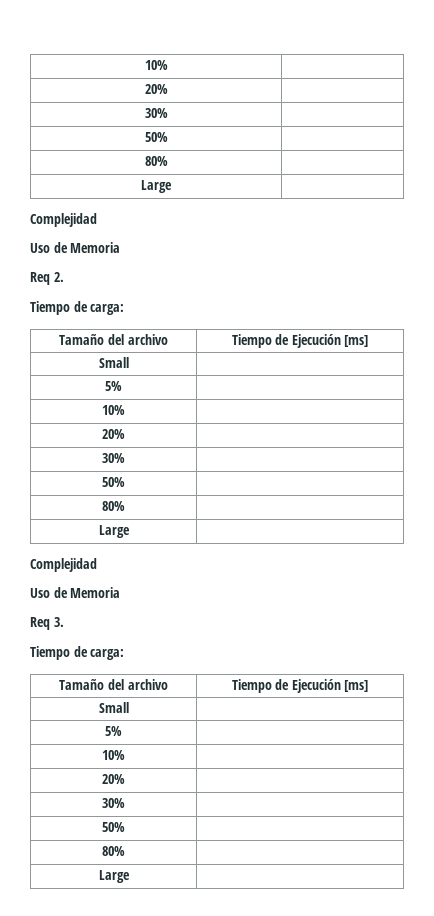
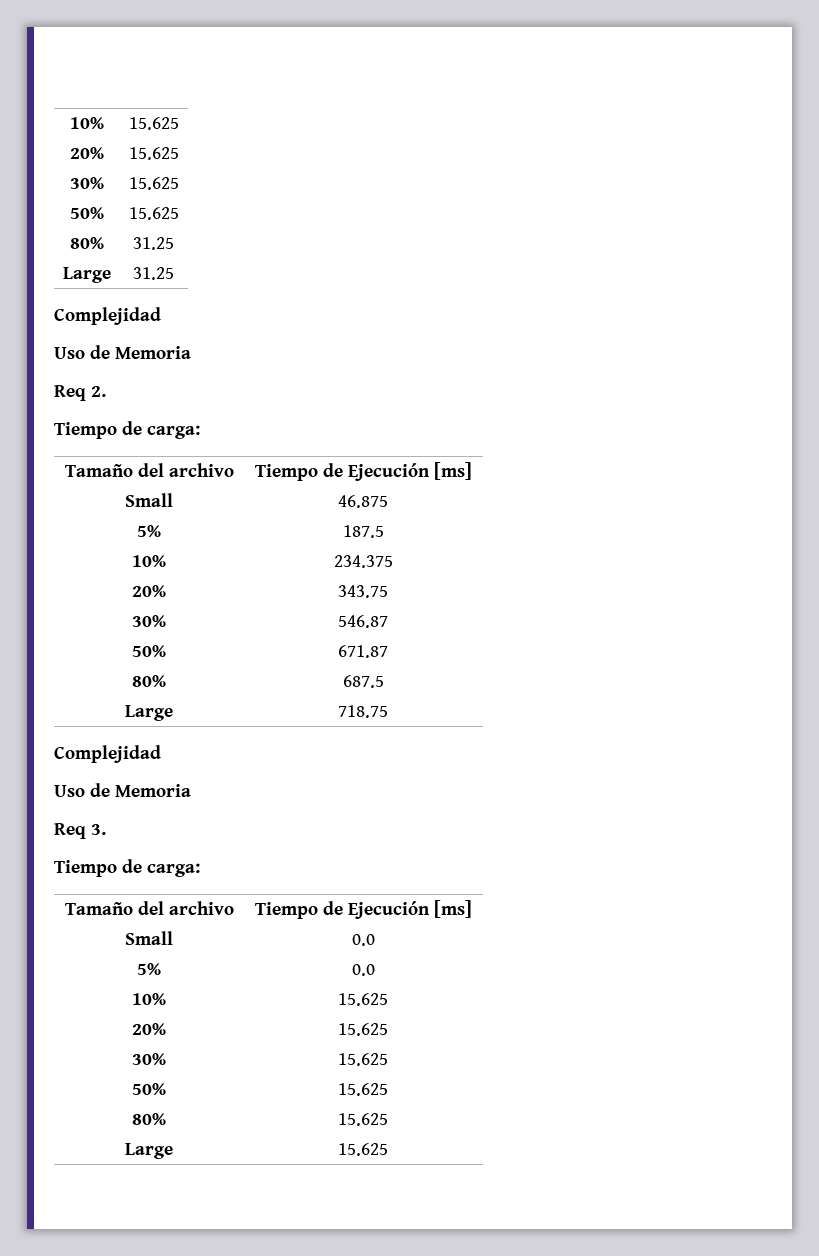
[144,60,168,70] [144,84,168,94] [144,108,168,118] [144,132,168,142] [144,156,168,166] [141,180,172,193] 10% | // 20% | // 30% | // 50% | // 80% | // Large | -> [70,117,104,129] [128,117,179,130] [70,147,104,159] [128,147,179,160] [70,177,104,189] [128,177,179,190] [70,207,104,219] [128,207,179,220] [70,237,104,249] [133,237,174,250] [63,267,111,283] [133,267,174,280] 10% | 15.625 // 20% | 15.625 // 30% | 15.625 // 50% | 15.625 // 80% | 31.25 // Large | 31.25
[105,381,122,391] [102,405,125,415] [102,429,125,439] [102,453,125,463] [102,477,125,487] [102,501,125,511] [98,525,130,538] // 5% | // 10% | // 20% | // 30% | // 50% | // 80% | // Large | -> [338,495,388,508] [137,525,161,537] [342,525,384,538] [132,555,166,567] [333,555,393,568] [132,585,166,597] [338,585,388,598] [132,615,166,627] [338,615,388,628] [132,645,166,657] [338,645,388,658] [132,675,166,687] [342,675,384,688] [125,705,173,721] [338,705,388,718] 46.875 // 5% | 187.5 // 10% | 234.375 // 20% | 343.75 // 30% | 546.87 // 50% | 671.87 // 80% | 687.5 // Large | 718.75
[105,726,122,736] [102,750,125,760] [102,774,125,784] [102,798,125,808] [102,822,125,832] [102,846,125,856] [98,870,130,883] // 5% | // 10% | // 20% | // 30% | // 50% | // 80% | // Large | -> [351,934,375,946] [137,963,161,975] [351,964,375,976] [132,993,166,1005] [338,993,388,1006] [132,1023,166,1035] [338,1023,388,1036] [132,1053,166,1065] [338,1053,388,1066] [132,1083,166,1095] [338,1083,388,1096] [132,1113,166,1125] [338,1113,388,1126] [125,1143,173,1159] [338,1143,388,1156] 0.0 // 5% | 0.0 // 10% | 15.625 // 20% | 15.625 // 30% | 15.625 // 50% | 15.625 // 80% | 15.625 // Large | 15.625

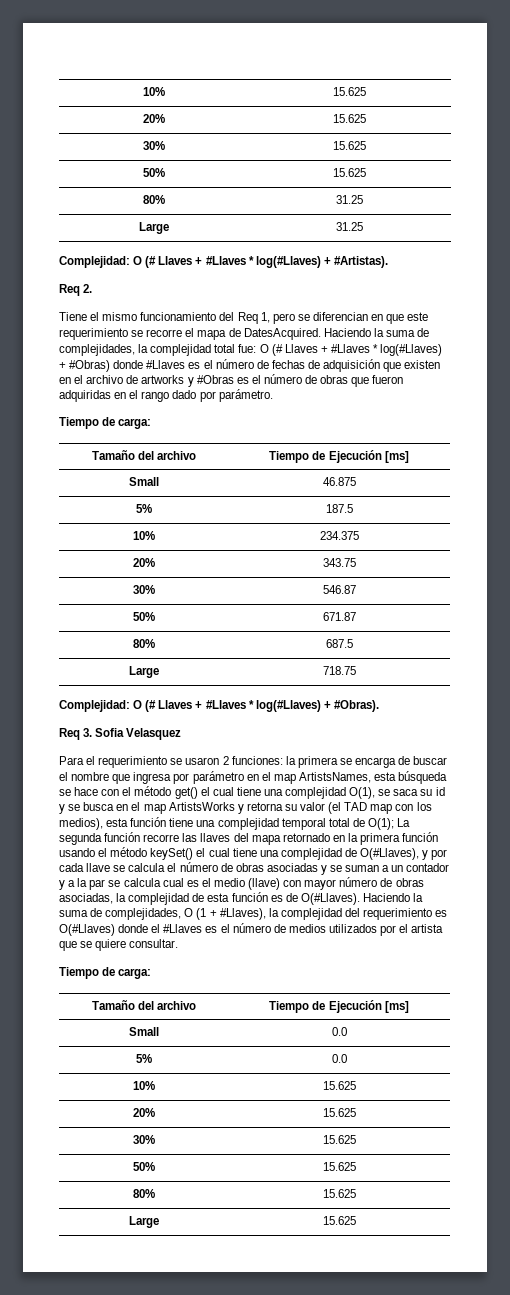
[54,307,161,325] [54,345,191,359] [54,385,106,401] Complejidad // Uso de Memoria // Req 2. -> [59,256,388,268] [59,284,93,296] [59,312,429,324] [59,328,430,340] [59,344,443,356] [59,359,441,372] [59,374,404,387] [59,389,273,402] Complejidad: O (# Llaves + #Llaves * log(#Llaves) + #Artistas). // Req 2. // Tiene el mismo funcionamiento del Req 1, pero se diferencian en que este requerimiento se recorre el mapa de DatesAcquired. Haciendo la suma de complejidades, la complejidad total fue: O (# Llaves + #Llaves * log(#Llaves) + #Obras) donde #Llaves es el número de fechas de adquisición que existen en el archivo de artworks y #Obras es el número de obras que fueron adquiridas en el rango dado por parámetro.
[54,745,161,763] [54,783,191,797] [54,823,106,839] Complejidad // Uso de Memoria // Req 3. -> [59,700,379,712] [59,728,182,740] [59,756,448,768] [59,771,448,784] [59,786,445,799] [59,802,432,814] [59,817,411,830] [59,832,439,845] [59,847,448,860] [59,862,450,875] [59,877,424,890] [59,892,424,905] [59,908,448,920] [59,923,444,936] [59,939,179,951] Complejidad: O (# Llaves + #Llaves * log(#Llaves) + #Obras). // Req 3. Sofia Velasquez // Para el requerimiento se usaron 2 funciones: la primera se encarga de buscar el nombre que ingresa por parámetro en el map ArtistsNames, esta búsqueda se hace con el método get() el cual tiene una complejidad O(1), se saca su id y se busca en el map ArtistsWorks y retorna su valor (el TAD map con los medios), esta función tiene una complejidad temporal total de O(1); La segunda función recorre las llaves del mapa retornado en la primera función usando el método keySet() el cual tiene una complejidad de O(#Llaves), y por cada llave se calcula el número de obras asociadas y se suman a un contador y a la par se calcula cual es el medio (llave) con mayor número de obras asociadas, la complejidad de esta función es de O(#Llaves). Haciendo la suma de complejidades, O (1 + #Llaves), la complejidad del requerimiento es O(#Llaves) donde el #Llaves es el número de medios utilizados por el artista que se quiere consultar.

